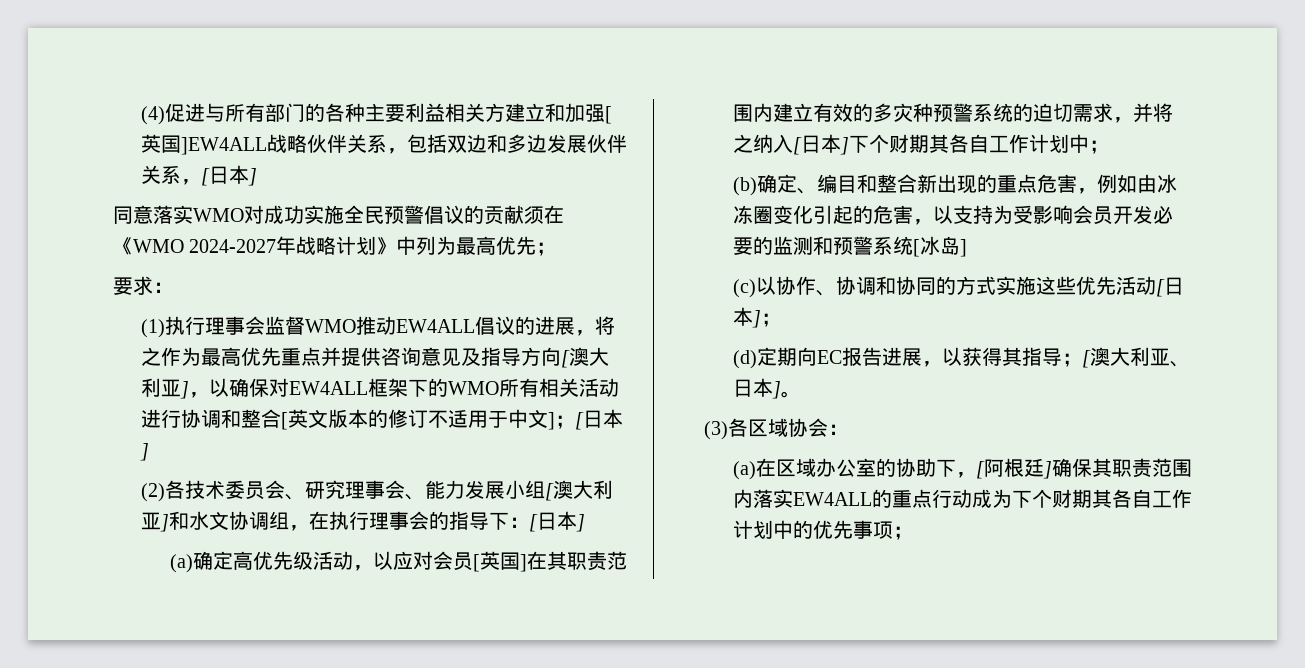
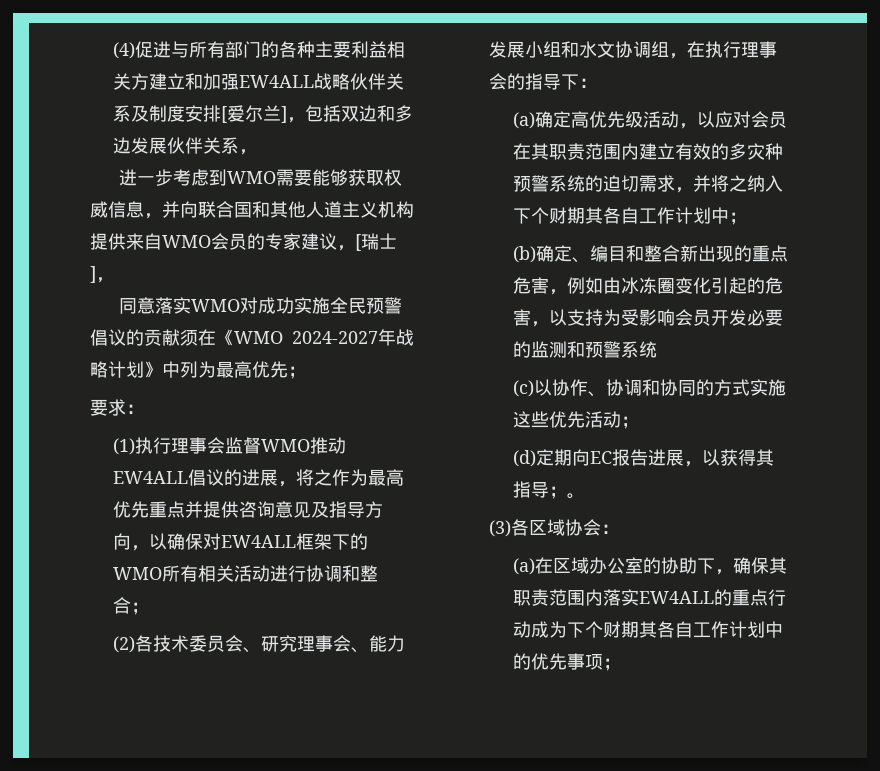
[605,106,613,124] [141,134,388,155] [英国]EW4ALL战略伙伴关系 -> [239,73,405,90] [113,105,288,123] EW4ALL战略伙伴关系及制度安排[爱尔兰]
[201,165,258,186] [日本] -> [118,169,402,186] [90,201,414,219] [90,233,397,251] [90,266,114,283] // 进一步考虑到WMO需要能够获取权威信息，并向联合国和其他人道主义机构提供来自WMO会员的专家建议，[瑞士]，
[561,347,610,368] [141,378,190,399] [澳大利亚] -> (132, 541) none
[281,409,624,430] [140,443,150,461] [英文版本的修订不适用于中文]；[日本] -> [131,602,150,615] ；
[545,480,614,501] [141,512,170,532] [澳大利亚] -> (562, 49) none
[529,511,586,532] [日本] -> (598, 83) none
[472,551,527,572] [英国] -> (787, 119) none
[792,134,849,155] [日本] -> (783, 183) none
[912,236,967,257] [冰岛] -> (657, 349) none
[1155,277,1184,297] [732,307,761,328] [日本] -> (621, 419) none
[1081,347,1190,368] [732,378,781,399] [澳大利亚、日本] -> (567, 492) none
[975,458,1052,479] [阿根廷] -> (733, 572) none

